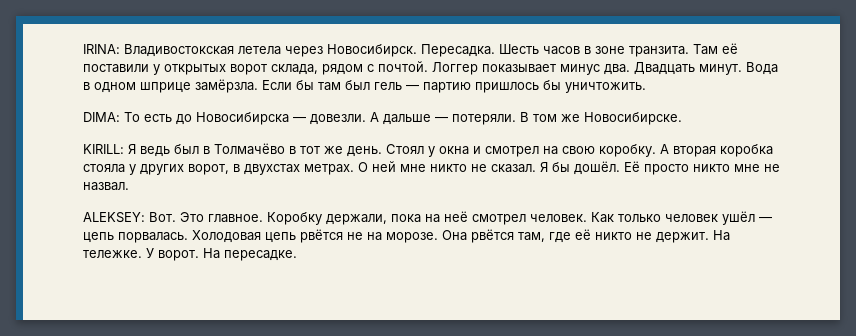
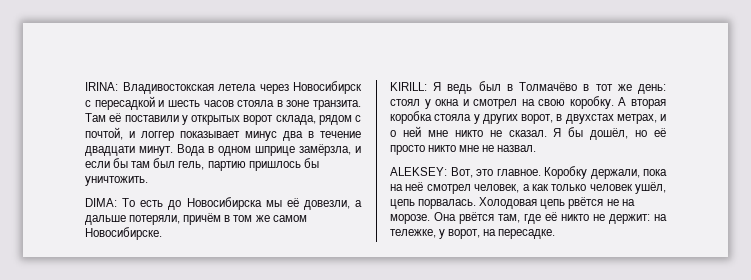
[327,44,580,57] Новосибирск. Пересадка. Шесть часов -> [293,81,362,94] [85,96,275,110] Новосибирск с пересадкой и шесть часов стояла
[378,61,695,75] почтой. Логгер показывает минус два. Двадцать -> [85,127,361,141] [85,146,135,156] почтой, и логгер показывает минус два в течение двадцати
[195,79,292,93] замёрзла. Если -> [299,144,361,156] [85,161,110,168] замёрзла, и если
[374,82,419,90] гель — -> [178,161,205,170] гель,
[293,112,529,125] — довезли. А дальше — потеряли. В -> [265,198,362,210] [85,213,231,225] мы её довезли, а дальше потеряли, причём в
(580, 118) none -> [272,215,307,222] самом
[347,144,424,157] день. Стоял -> [638,84,666,94] [390,99,420,106] день: стоял
[304,162,368,175] метрах. О -> [616,114,666,124] [390,130,396,137] метрах, и о
[574,161,640,175] дошёл. Её -> [590,128,666,140] дошёл, но её
[149,212,204,222] Вот. Это -> [450,167,493,178] Вот, это
[530,211,772,225] человек. Как только человек ушёл — -> [474,182,666,194] человек, а как только человек ушёл,
[656,230,730,243] [83,248,220,261] держит. На тележке. У ворот. На -> [609,214,667,224] [390,229,497,239] держит: на тележке, у ворот, на

